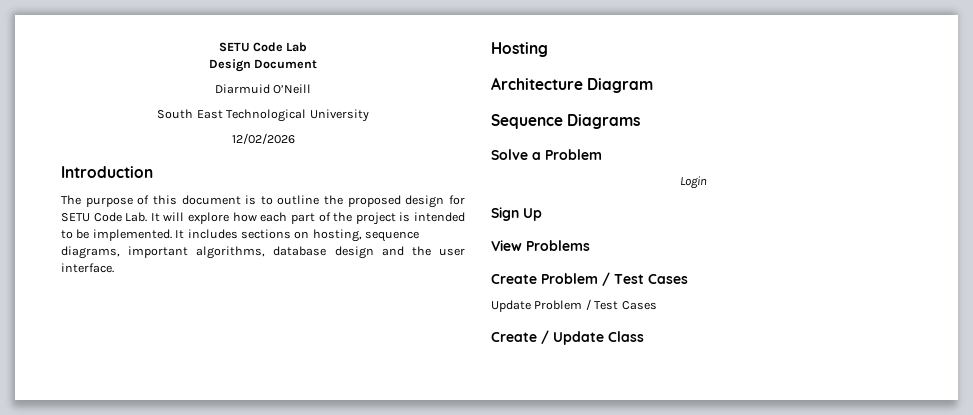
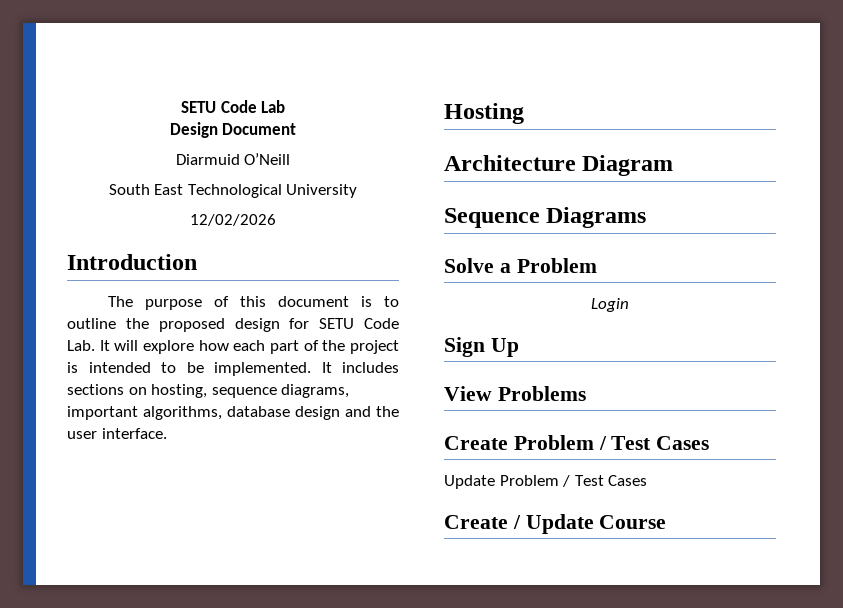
[608,331,644,342] Class -> [599,515,667,529] Course

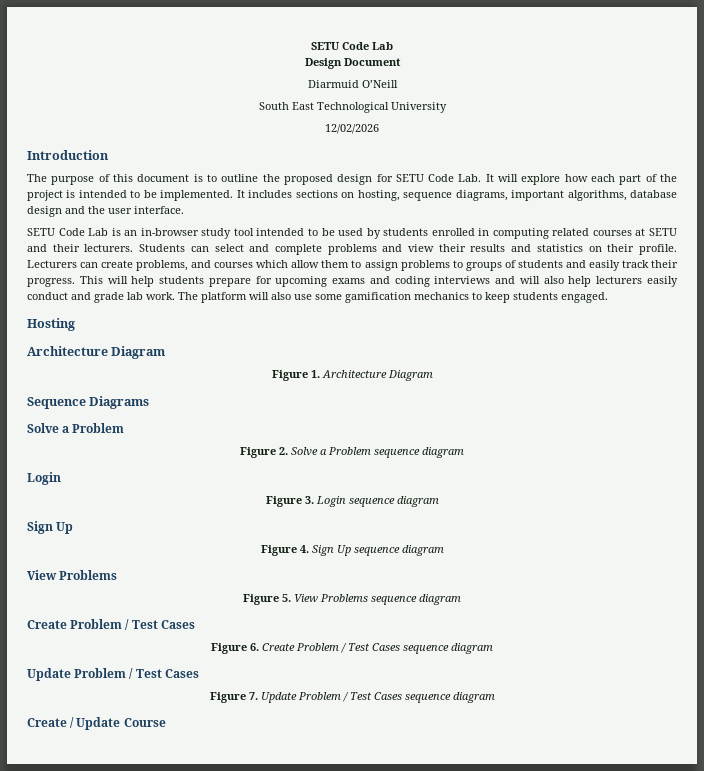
(167, 433) none -> [27,228,677,239] [27,244,677,255] [27,260,678,271] [27,276,678,287] [27,292,608,303] // SETU Code Lab is an in-browser study tool intended to be used by students enrolled in computing related courses at SETU and their lecturers. Students can select and complete problems and view their results and statistics on their profile. Lecturers can create problems, and courses which allow them to assign problems to groups of students and easily track their progress. This will help students prepare for upcoming exams and coding interviews and will also help lecturers easily conduct and grade lab work. The platform will also use some gamification mechanics to keep students engaged.
(674, 165) none -> [271,370,433,381] // Figure 1. Architecture Diagram
[591,298,629,312] [444,337,519,357] [444,386,586,401] [444,435,710,450] [444,475,648,489] Login // Sign Up // View Problems // Create Problem / Test Cases // Update Problem / Test Cases -> [240,447,464,458] [27,472,61,485] [265,496,439,507] [27,521,74,534] [260,545,444,556] [27,570,118,580] [243,594,461,605] [27,619,195,630] [211,643,493,654] [27,668,199,681] [209,692,495,703] Figure 2. Solve a Problem sequence diagram // Login // Figure 3. Login sequence diagram // Sign Up // Figure 4. Sign Up sequence diagram // View Problems // Figure 5. View Problems sequence diagram // Create Problem / Test Cases // Figure 6. Create Problem / Test Cases sequence diagram // Update Problem / Test Cases // Figure 7. Update Problem / Test Cases sequence diagram

